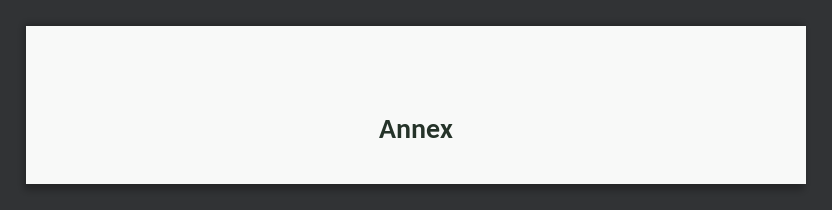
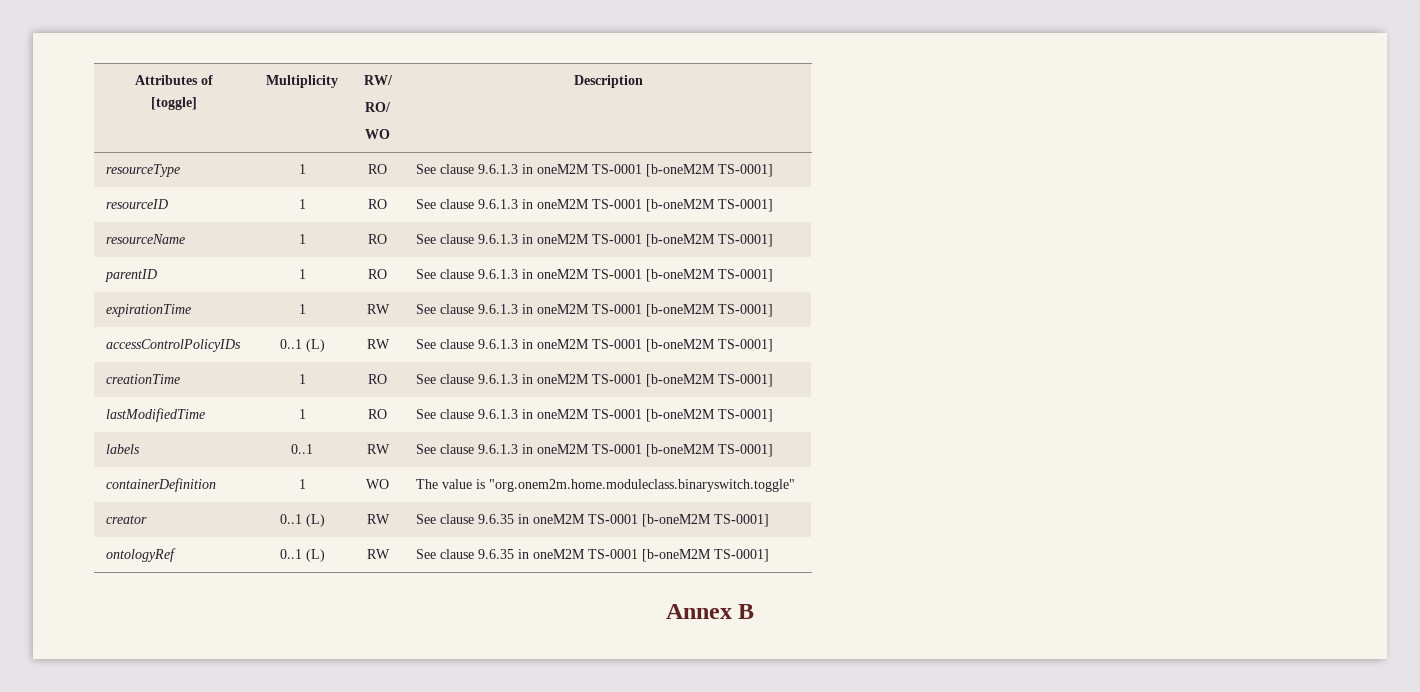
[379,120,453,138] Annex -> [135,75,213,85] [151,97,197,110] [266,75,338,88] [363,75,393,85] [365,102,391,112] [365,129,390,139] [573,75,643,88] [106,164,181,177] [298,164,306,174] [368,164,387,174] [416,164,774,177] [106,199,169,209] [298,199,306,209] [368,199,387,209] [416,199,774,212] [106,234,186,244] [298,234,306,244] [368,234,387,244] [416,234,774,247] [105,269,158,282] [298,269,306,279] [368,269,387,279] [416,269,774,282] [106,304,192,317] [298,304,306,314] [366,304,390,314] [416,304,774,317] [106,339,242,352] [279,339,325,352] [366,339,390,349] [416,339,774,352] [106,374,181,384] [298,374,306,384] [368,374,387,384] [416,374,774,387] [106,408,206,422] [298,409,306,419] [368,409,387,419] [416,409,774,422] [106,444,141,454] [291,444,313,454] [366,444,390,454] [416,444,774,457] [106,478,217,492] [298,479,306,489] [366,479,389,489] [416,479,796,492] [106,515,148,524] [279,514,325,527] [366,514,390,524] [416,514,770,527] [106,548,177,562] [279,549,325,562] [366,549,390,559] [416,549,770,562] [665,604,755,619] Attributes of // [toggle] | Multiplicity | RW/ // RO/ // WO | Description // resourceType | 1 | RO | See clause 9.6.1.3 in oneM2M TS-0001 [b-oneM2M TS-0001] // resourceID | 1 | RO | See clause 9.6.1.3 in oneM2M TS-0001 [b-oneM2M TS-0001] // resourceName | 1 | RO | See clause 9.6.1.3 in oneM2M TS-0001 [b-oneM2M TS-0001] // parentID | 1 | RO | See clause 9.6.1.3 in oneM2M TS-0001 [b-oneM2M TS-0001] // expirationTime | 1 | RW | See clause 9.6.1.3 in oneM2M TS-0001 [b-oneM2M TS-0001] // accessControlPolicyIDs | 0..1 (L) | RW | See clause 9.6.1.3 in oneM2M TS-0001 [b-oneM2M TS-0001] // creationTime | 1 | RO | See clause 9.6.1.3 in oneM2M TS-0001 [b-oneM2M TS-0001] // lastModifiedTime | 1 | RO | See clause 9.6.1.3 in oneM2M TS-0001 [b-oneM2M TS-0001] // labels | 0..1 | RW | See clause 9.6.1.3 in oneM2M TS-0001 [b-oneM2M TS-0001] // containerDefinition | 1 | WO | The value is "org.onem2m.home.moduleclass.binaryswitch.toggle" // creator | 0..1 (L) | RW | See clause 9.6.35 in oneM2M TS-0001 [b-oneM2M TS-0001] // ontologyRef | 0..1 (L) | RW | See clause 9.6.35 in oneM2M TS-0001 [b-oneM2M TS-0001] // Annex B

